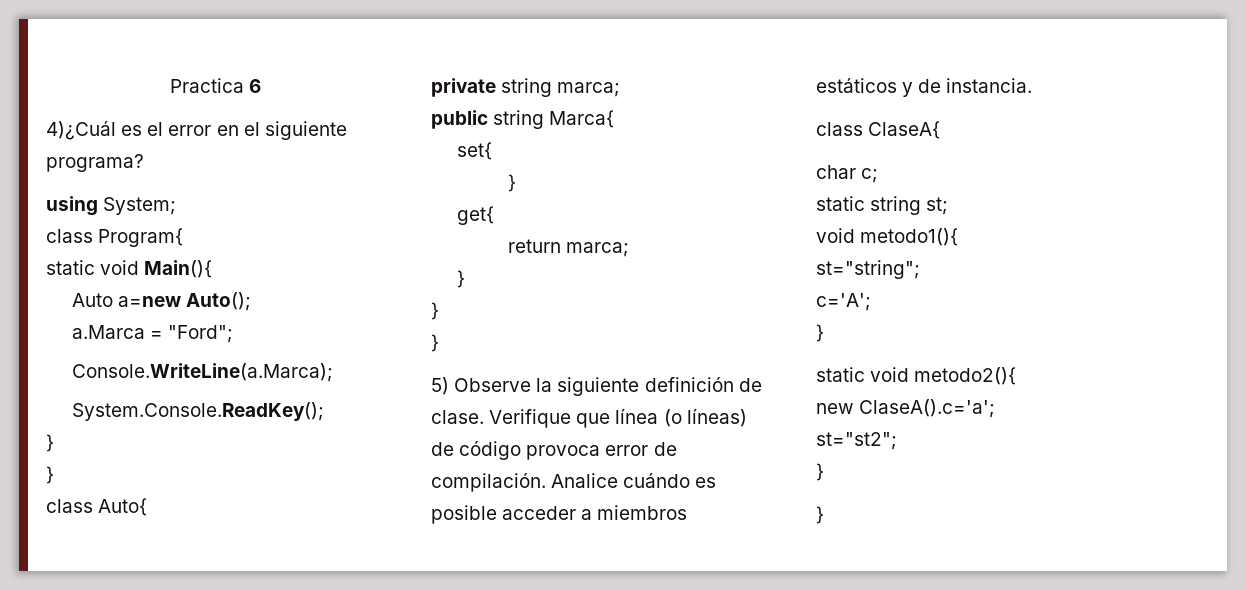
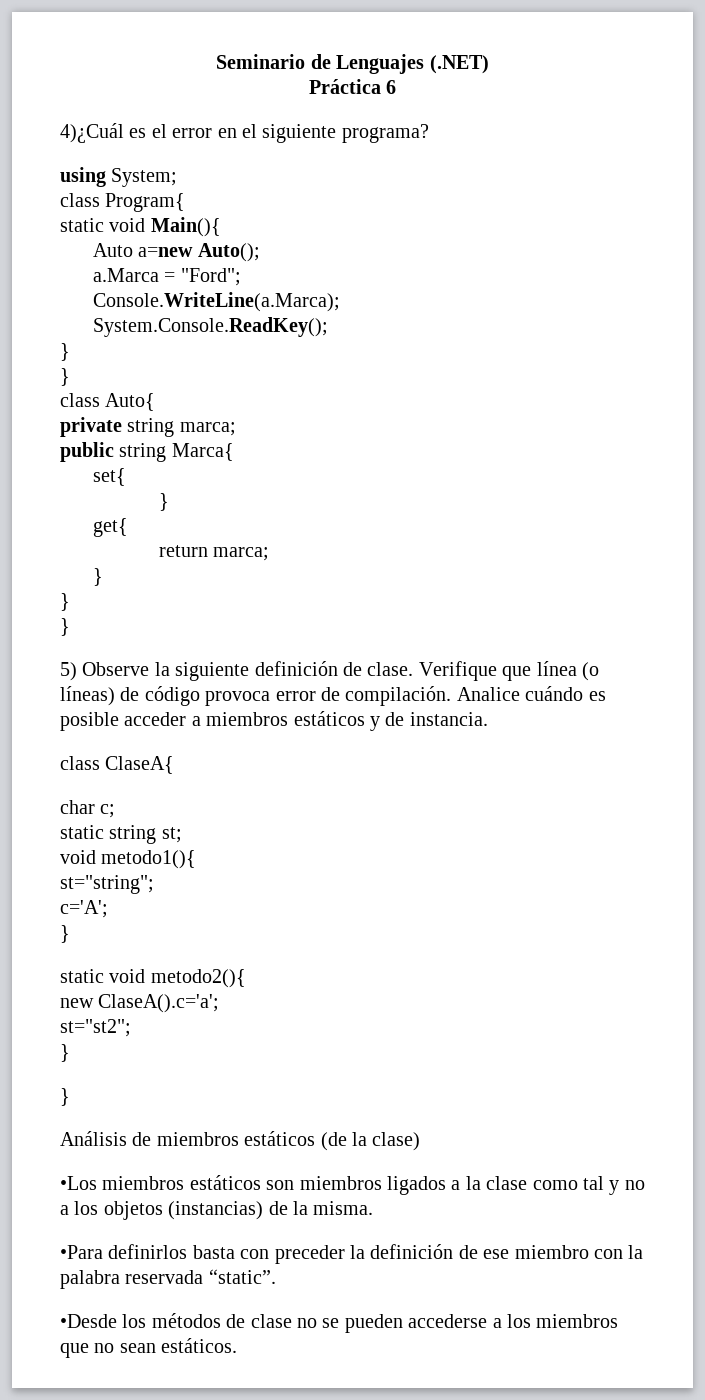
[169,78,244,93] Practica -> [216,54,489,74] [308,79,381,94] Seminario de Lenguajes (.NET) // Práctica
(824, 515) none -> [60,1131,421,1151] [60,1175,645,1195] [60,1201,374,1220] [60,1244,644,1264] [60,1269,276,1289] [60,1313,619,1333] [60,1338,238,1358] // Análisis de miembros estáticos (de la clase) // •Los miembros estáticos son miembros ligados a la clase como tal y no a los objetos (instancias) de la misma. // •Para definirlos basta con preceder la definición de ese miembro con la palabra reservada “static”. // •Desde los métodos de clase no se pueden accederse a los miembros que no sean estáticos.

